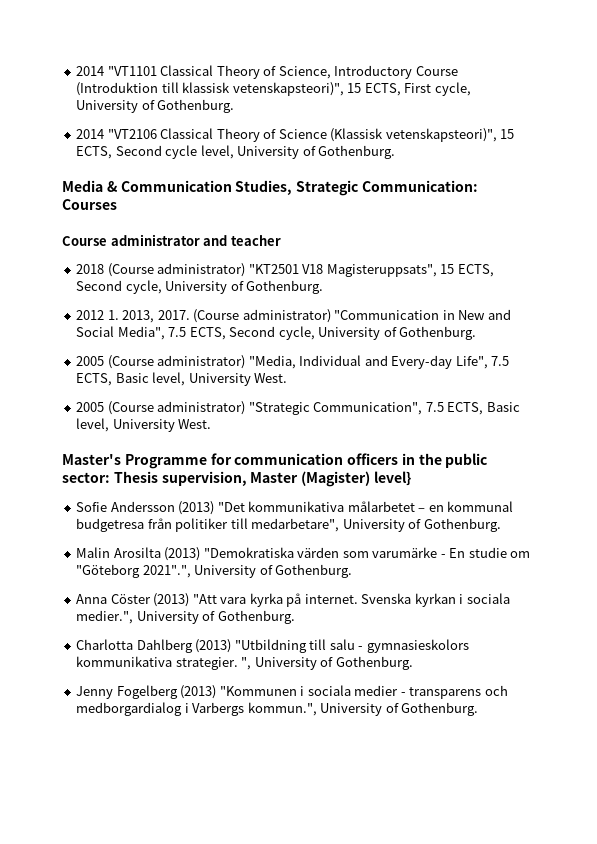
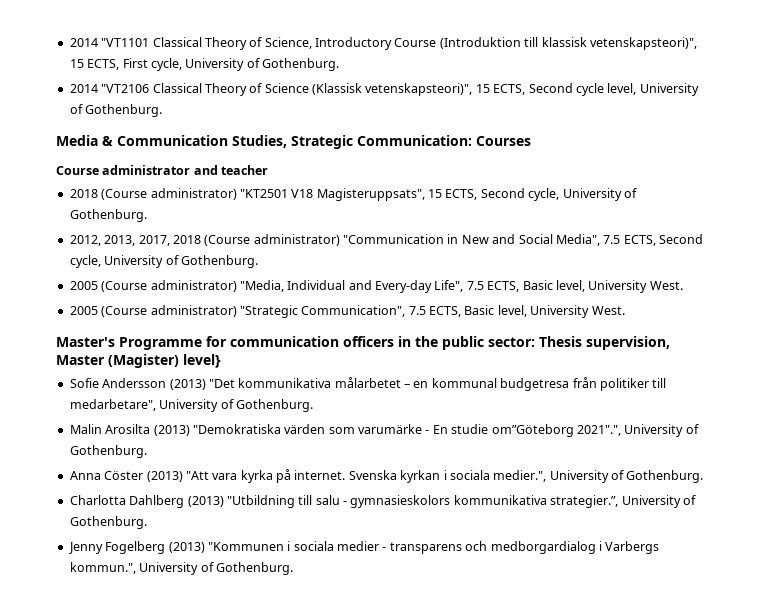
[76,310,190,323] 2012 1. 2013, 2017. -> [69,235,201,246] 2012, 2013, 2017, 2018
[510,551,531,558] [76,564,141,578] om "Göteborg -> [491,424,574,437] om”Göteborg
[175,657,252,670] strategier. ", -> [550,495,619,508] strategier.”,

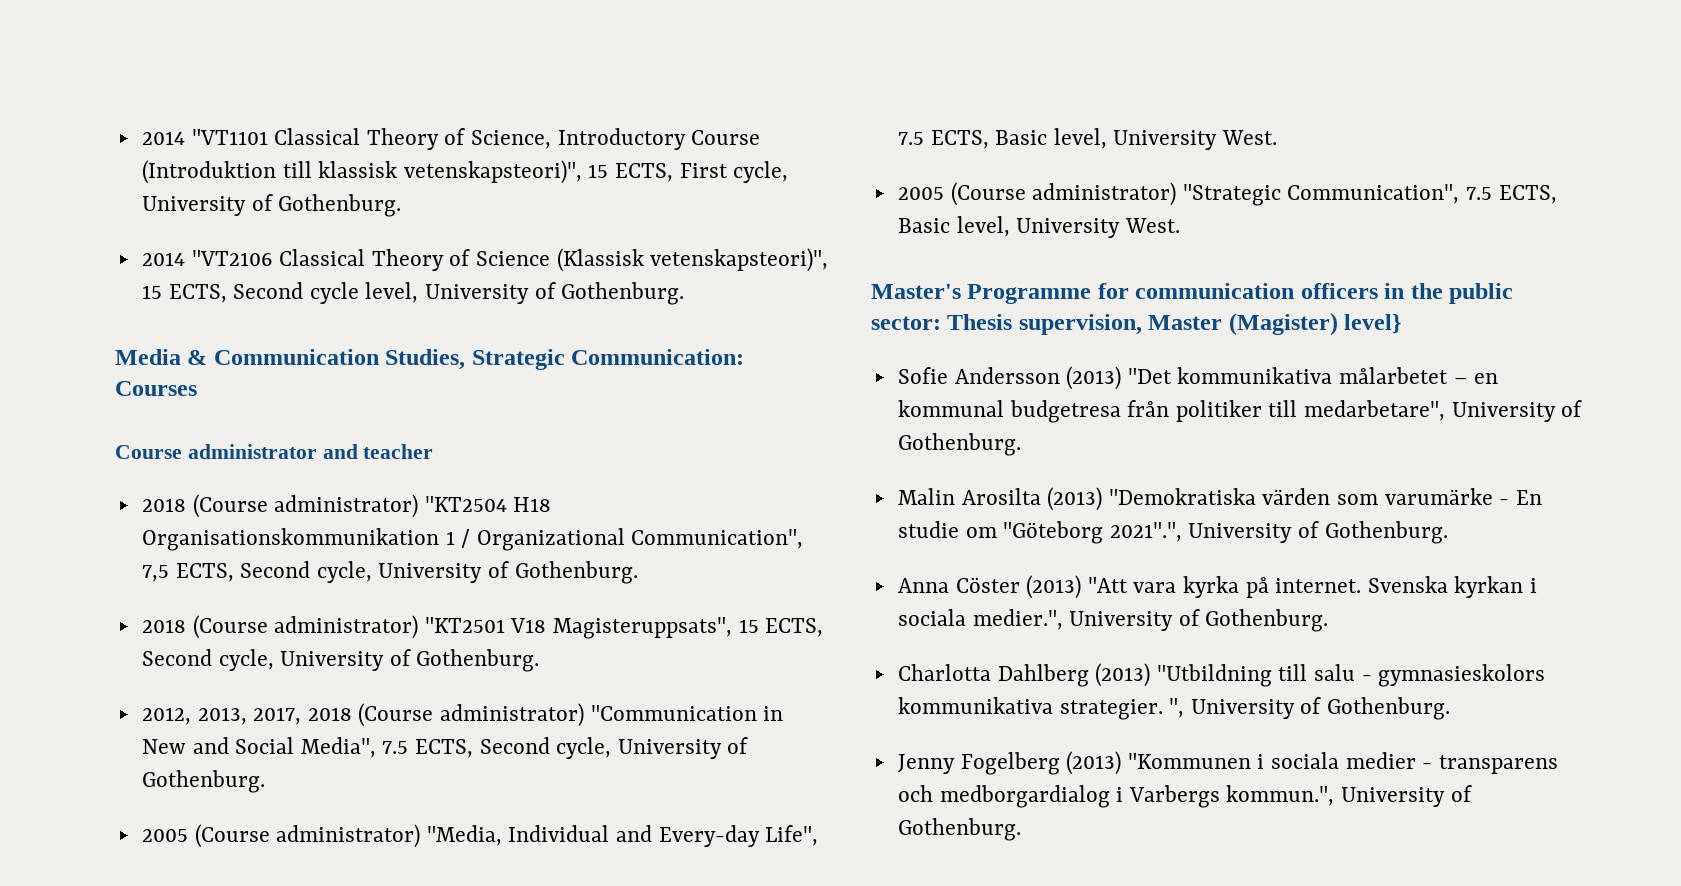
(269, 170) none -> [141,494,552,518] [141,528,804,551] [141,561,638,584] // 2018 (Course administrator) "KT2504 H18 Organisationskommunikation 1 / Organizational Communication", 7,5 ECTS, Second cycle, University of Gothenburg.
[491,424,574,437] om”Göteborg -> [965,521,1104,544] om "Göteborg
[550,495,619,508] strategier.”, -> [1059,698,1185,720] strategier. ",

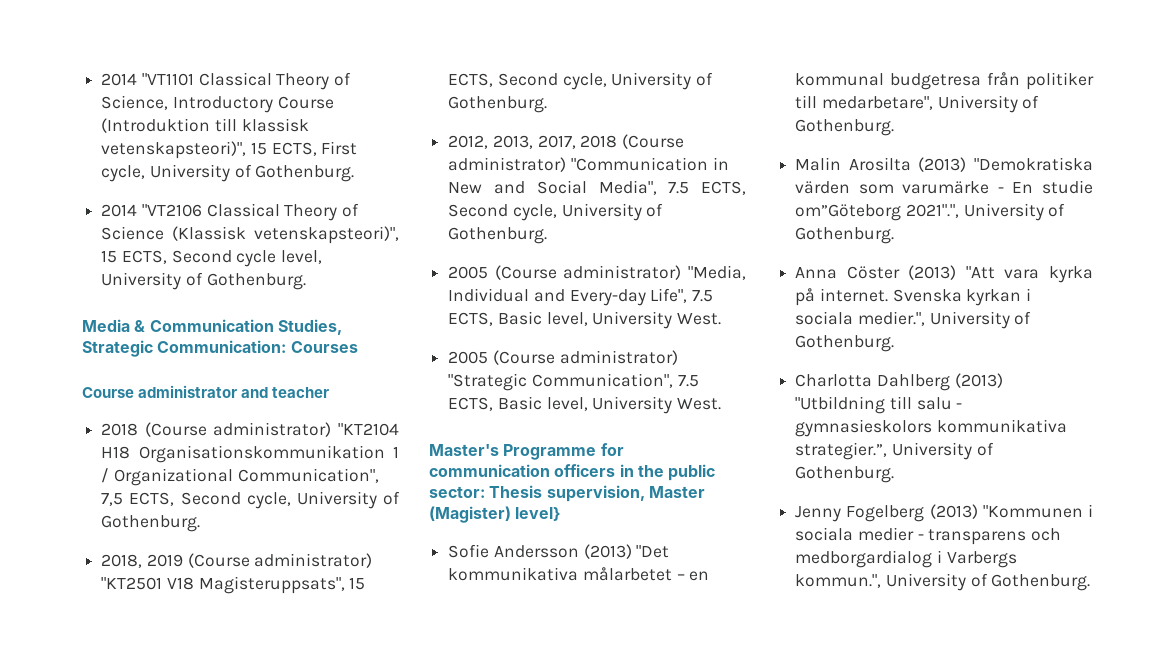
[424,496,507,512] "KT2504 -> [338,423,400,436] "KT2104
[141,619,186,633] 2018 -> [101,554,183,568] 2018, 2019
[965,521,1104,544] om "Göteborg -> [795,204,902,221] om”Göteborg
[1059,698,1185,720] strategier. ", -> [795,442,888,460] strategier.”,

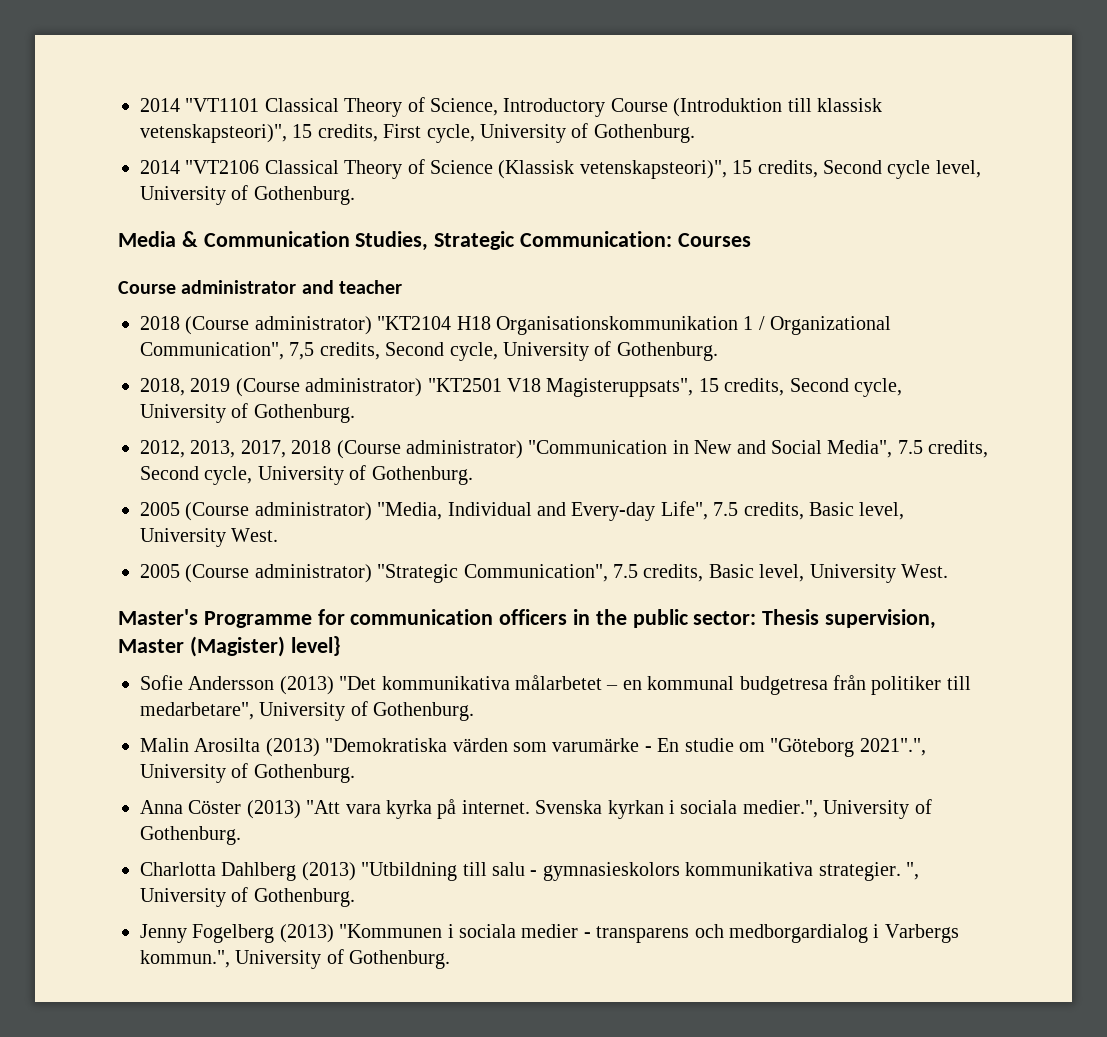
[271,142,317,156] ECTS, -> [317,124,378,142] credits,
[121,250,167,264] ECTS, -> [757,160,818,178] credits,
[129,492,175,506] ECTS, -> [319,342,380,360] credits,
[448,73,494,87] ECTS, -> [724,378,785,396] credits,
[701,181,746,195] ECTS, -> [928,440,989,458] credits,
[448,312,494,326] ECTS, -> [743,502,804,520] credits,
[448,397,494,411] ECTS, -> [643,564,704,582] credits,
[795,204,902,221] om”Göteborg -> [738,738,855,757] om "Göteborg
[795,442,888,460] strategier.”, -> [818,862,919,881] strategier. ",

